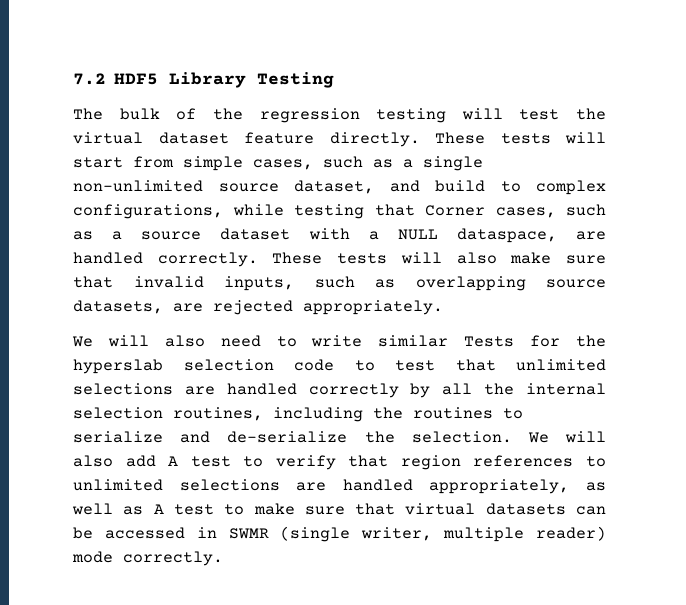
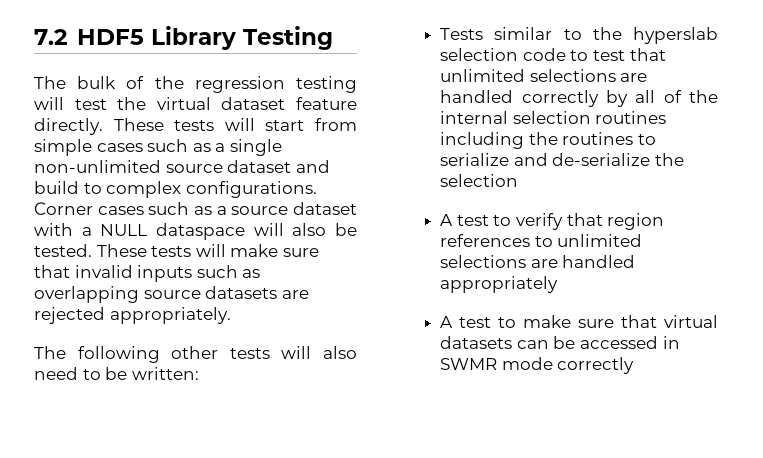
[253,159,313,170] cases, -> [96,143,143,152] cases
[294,180,374,194] dataset, -> [227,160,292,173] dataset
[73,204,556,219] configurations, while testing that Corner cases, -> [185,181,317,198] [34,202,144,215] configurations. Corner cases
[456,228,606,243] [73,252,497,267] dataspace, are handled correctly. These tests will also -> [156,223,357,240] [34,244,226,257] dataspace will also be tested. These tests will
[224,276,294,291] inputs, -> [137,265,193,282] inputs
[73,300,163,314] datasets, -> [205,286,278,299] datasets
[72,335,561,347] We will also need to write similar Tests for -> [34,346,357,363] [34,367,199,380] [440,27,582,40] The following other tests will also need to be written: // Tests similar to
(473, 389) none -> [663,90,682,103] of
[173,407,263,421] routines, -> [595,111,667,124] routines
[411,431,607,443] [73,455,156,467] selection. We will also add -> [440,174,519,187] selection //
[429,479,606,494] [72,503,144,515] appropriately, as well as -> [440,276,559,293] appropriately //
[280,526,606,542] [72,551,223,566] (single writer, multiple reader) mode correctly. -> [501,357,635,374] mode correctly

